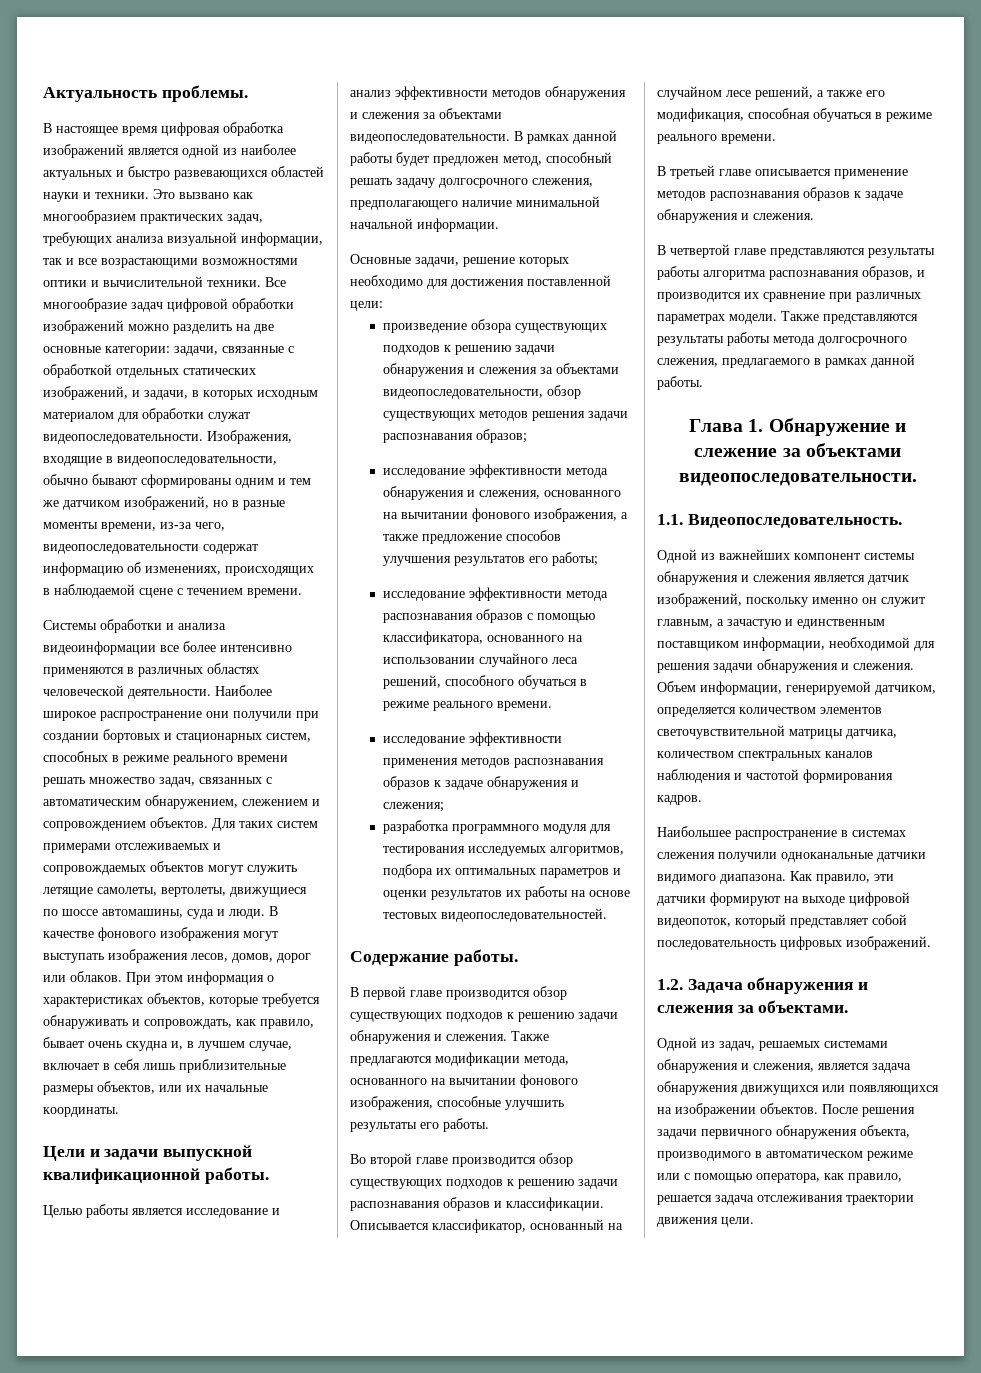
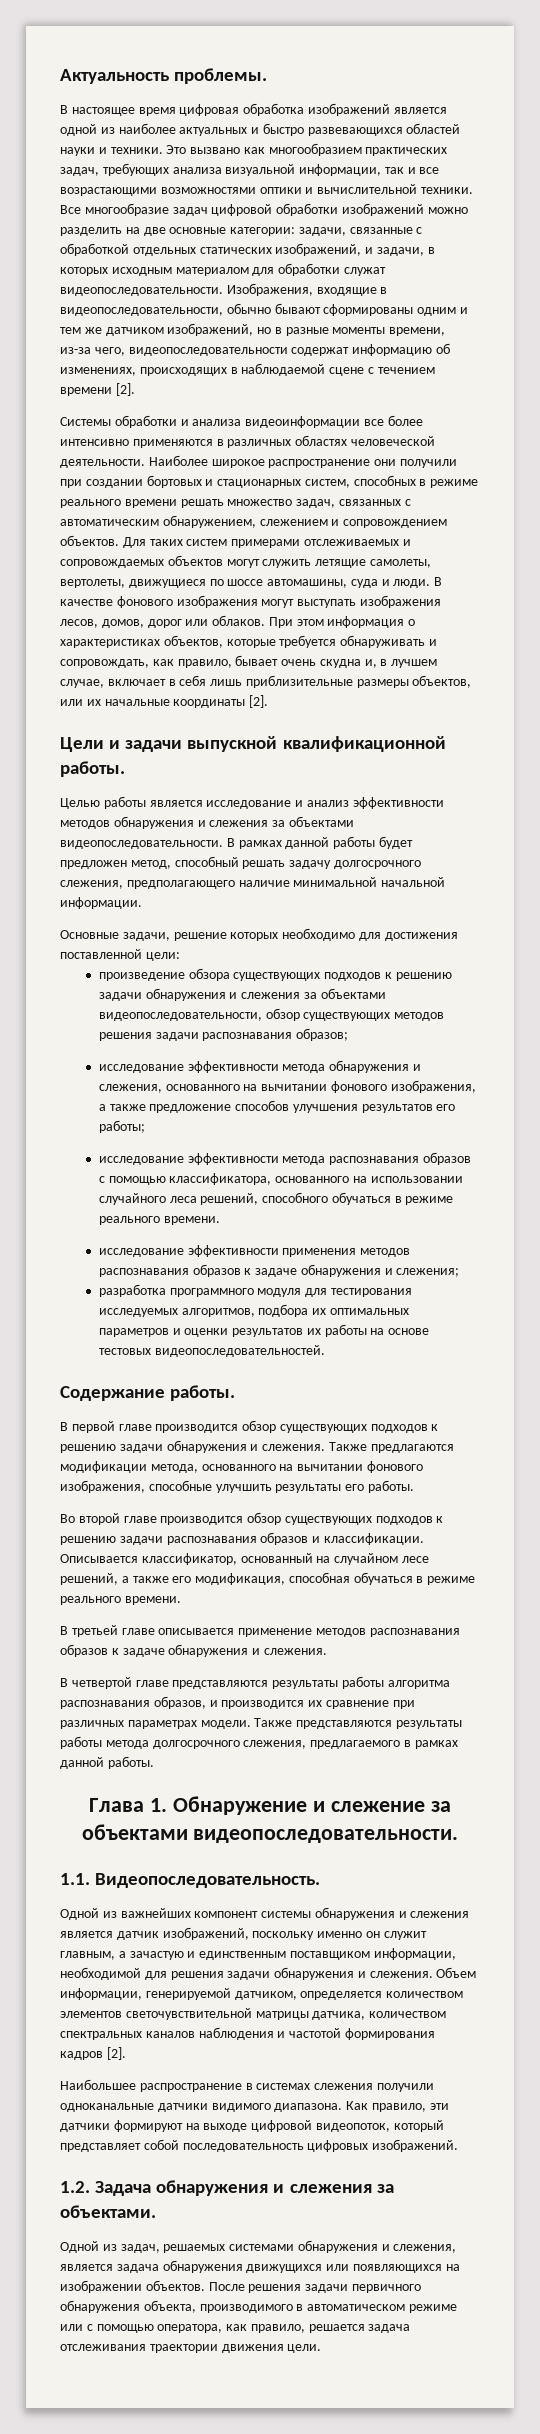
[247,588,302,598] времени. -> [60,383,135,396] времени [2].
[43,1107,119,1117] координаты. -> [173,695,269,708] координаты [2].
[657,795,702,805] кадров. -> [60,2047,126,2060] кадров [2].

